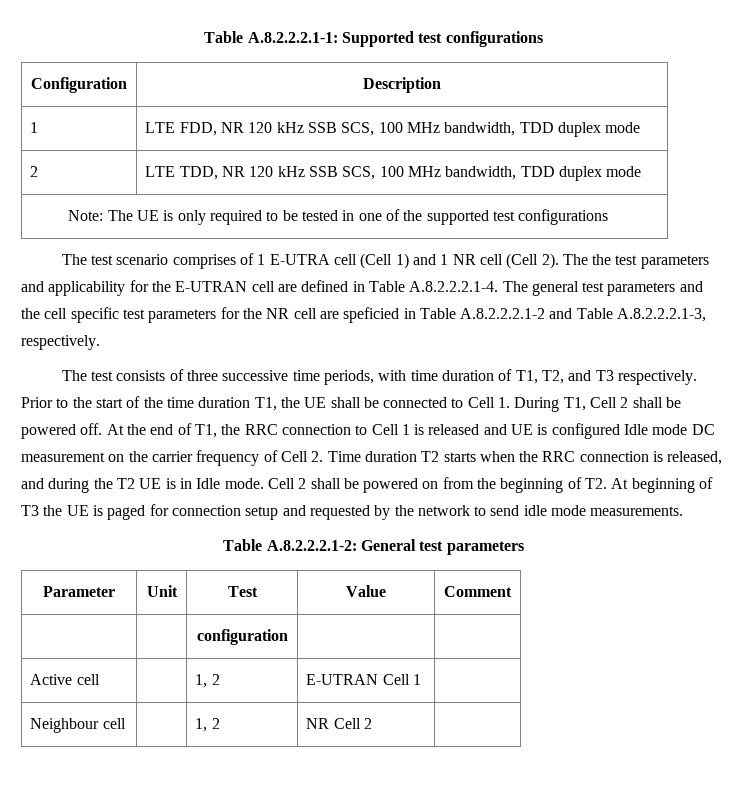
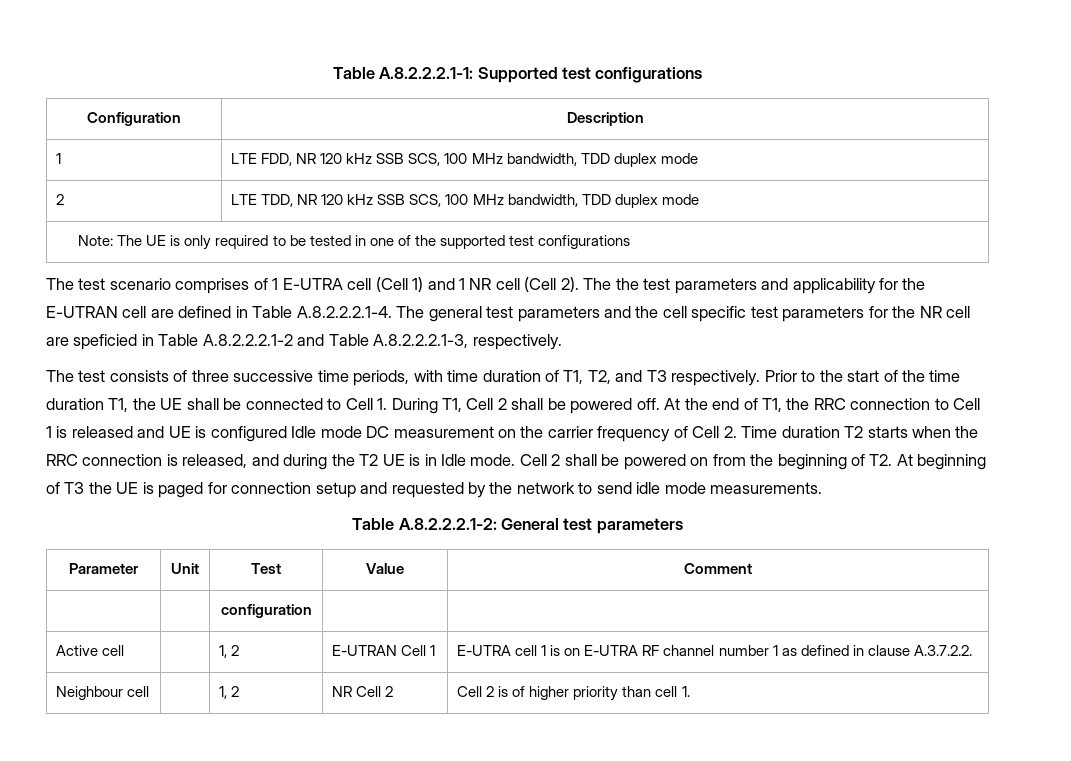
(422, 679) none -> [457,645,972,656] E-UTRA cell 1 is on E-UTRA RF channel number 1 as defined in clause A.3.7.2.2.
(373, 723) none -> [457,686,690,701] Cell 2 is of higher priority than cell 1.

